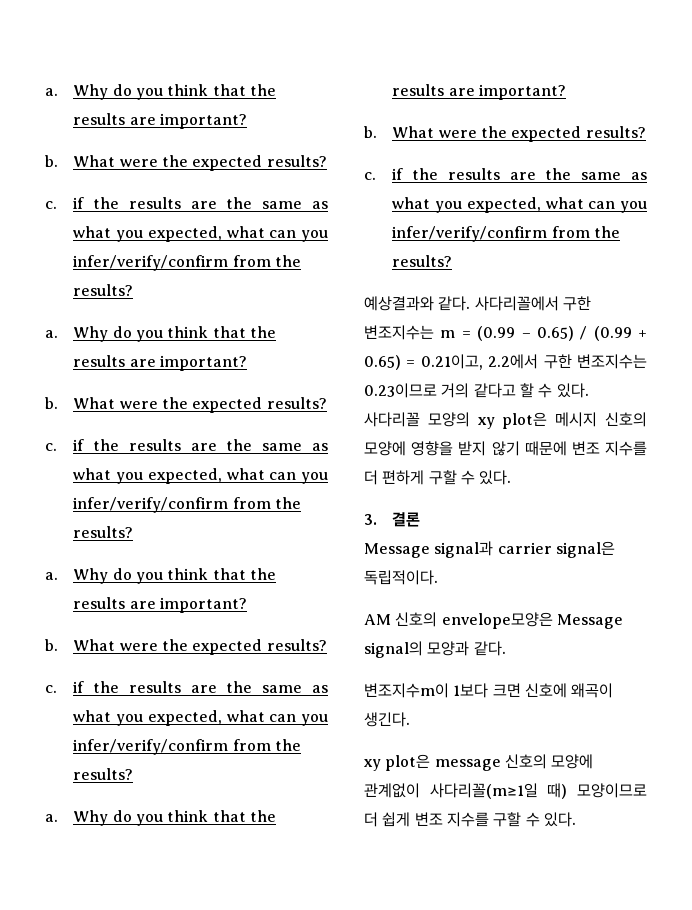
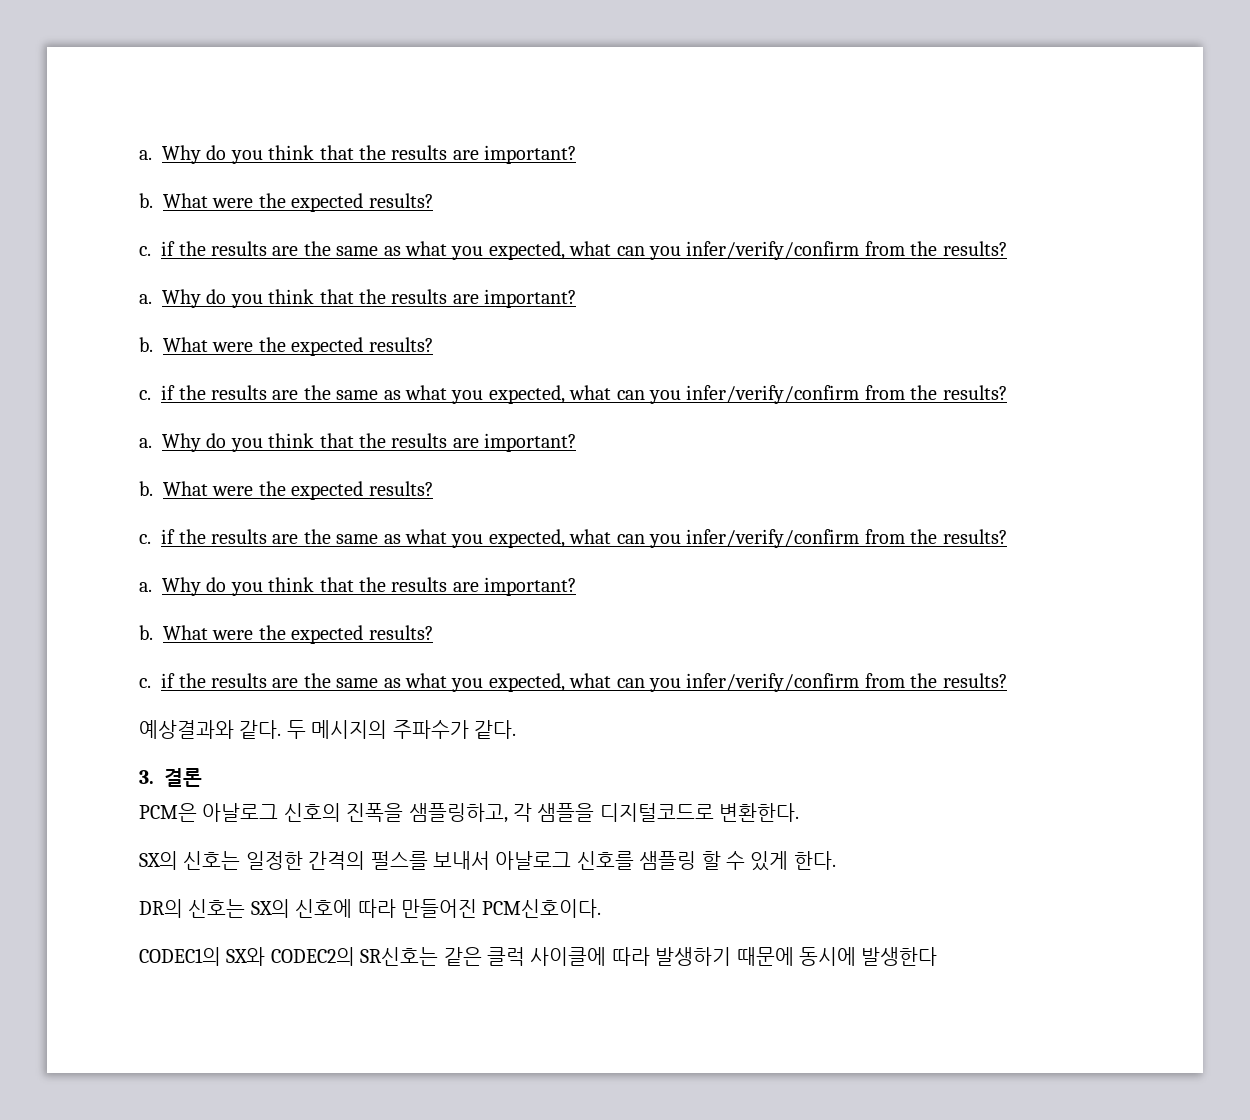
[474,296,591,311] [364,325,647,341] [364,354,647,370] [364,383,589,398] [364,412,647,429] [364,441,647,456] [364,470,512,485] [364,512,421,527] [364,541,615,558] [364,570,438,585] [364,612,623,629] [364,641,506,658] [364,683,614,698] [364,712,410,727] [364,754,594,771] [364,783,647,799] [364,812,576,827] 사다리꼴에서 구한 변조지수는 m = (0.99 – 0.65) / (0.99 + 0.65) = 0.21이고, 2.2에서 구한 변조지수는 0.23이므로 거의 같다고 할 수 있다. 사다리꼴 모양의 xy plot은 메시지 신호의 모양에 영향을 받지 않기 때문에 변조 지수를 더 편하게 구할 수 있다. // 3. 결론 // Message signal과 carrier signal은 독립적이다. // AM 신호의 envelope모양은 Message signal의 모양과 같다. // 변조지수m이 1보다 크면 신호에 왜곡이 생긴다. // xy plot은 message 신호의 모양에 관계없이 사다리꼴(m≥1일 때) 모양이므로 더 쉽게 변조 지수를 구할 수 있다. -> [286,720,516,739] [139,768,202,787] [139,803,800,823] [139,851,836,871] [139,899,602,918] [139,947,938,966] 두 메시지의 주파수가 같다. // 3. 결론 // PCM은 아날로그 신호의 진폭을 샘플링하고, 각 샘플을 디지털코드로 변환한다. // SX의 신호는 일정한 간격의 펄스를 보내서 아날로그 신호를 샘플링 할 수 있게 한다. // DR의 신호는 SX의 신호에 따라 만들어진 PCM신호이다. // CODEC1의 SX와 CODEC2의 SR신호는 같은 클럭 사이클에 따라 발생하기 때문에 동시에 발생한다

